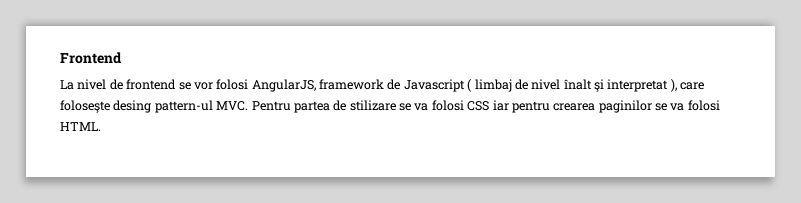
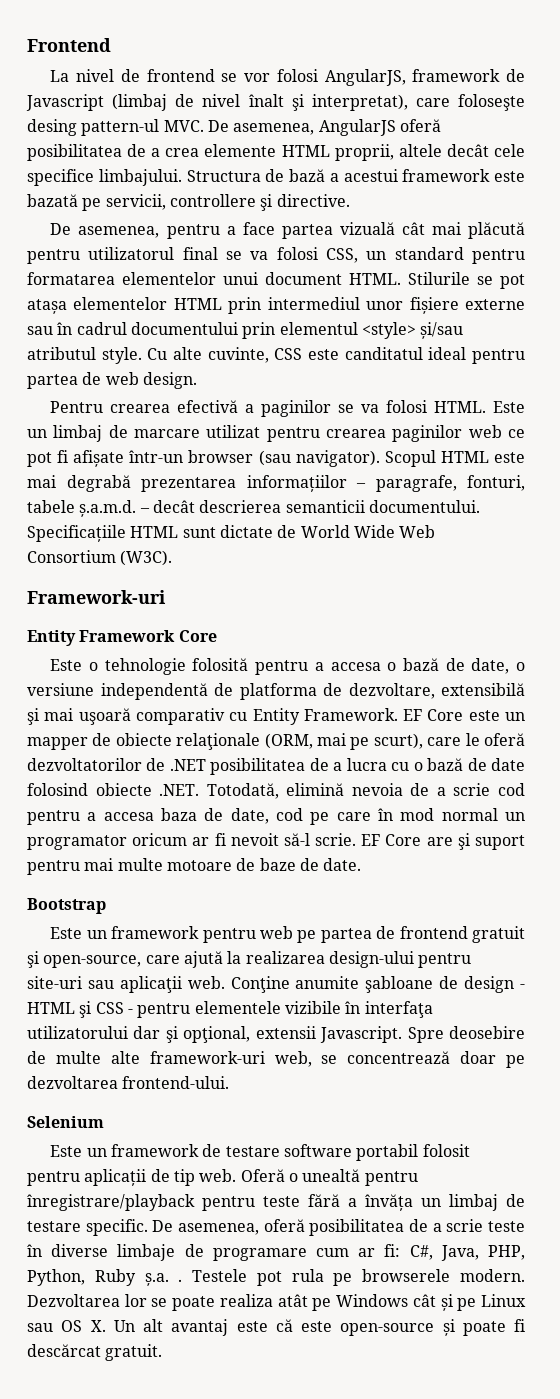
[467,79,512,92] ( limbaj -> [112,94,168,111] (limbaj
[607,79,677,92] interpretat ), -> [311,94,408,111] interpretat),
[251,100,596,113] Pentru partea de stilizare se va folosi CSS iar pentru crearea -> [207,119,441,136] [27,144,525,161] [27,169,525,186] [27,194,350,211] [50,222,525,239] [27,247,525,264] [27,272,525,289] [27,297,525,314] [27,322,464,339] [27,347,525,364] [27,372,197,389] [50,400,255,413] De asemenea, AngularJS oferă posibilitatea de a crea elemente HTML proprii, altele decât cele specifice limbajului. Structura de bază a acestui framework este bazată pe servicii, controllere şi directive. // De asemenea, pentru a face partea vizuală cât mai plăcută pentru utilizatorul final se va folosi CSS, un standard pentru formatarea elementelor unui document HTML. Stilurile se pot atașa elementelor HTML prin intermediul unor fișiere externe sau în cadrul documentului prin elementul <style> și/sau atributul style. Cu alte cuvinte, CSS este canditatul ideal pentru partea de web design. // Pentru crearea efectivă a
(101, 126) none -> [492,401,525,413] [27,425,525,442] [27,450,525,467] [27,475,525,492] [27,500,480,517] [27,525,436,542] [27,550,173,566] [27,590,166,604] [27,630,217,646] [50,658,526,675] [27,683,525,700] [27,708,525,725] [27,733,525,750] [27,758,525,775] [27,783,525,799] [27,808,525,825] [27,833,525,850] [27,858,362,875] [27,898,106,914] [50,926,525,943] [27,951,472,968] [27,976,526,993] [27,1001,433,1018] [27,1026,526,1043] [27,1051,525,1068] [27,1076,230,1089] [27,1116,104,1128] [50,1144,470,1161] [27,1169,418,1186] [27,1194,525,1211] [27,1219,525,1236] [27,1244,525,1261] [27,1269,525,1286] [27,1294,527,1311] [27,1319,525,1336] [27,1344,163,1361] Este un limbaj de marcare utilizat pentru crearea paginilor web ce pot fi afișate într-un browser (sau navigator). Scopul HTML este mai degrabă prezentarea informațiilor – paragrafe, fonturi, tabele ș.a.m.d. – decât descrierea semanticii documentului. Specificațiile HTML sunt dictate de World Wide Web Consortium (W3C). // Framework-uri // Entity Framework Core // Este o tehnologie folosită pentru a accesa o bază de date, o versiune independentă de platforma de dezvoltare, extensibilă şi mai uşoară comparativ cu Entity Framework. EF Core este un mapper de obiecte relaţionale (ORM, mai pe scurt), care le oferă dezvoltatorilor de .NET posibilitatea de a lucra cu o bază de date folosind obiecte .NET. Totodată, elimină nevoia de a scrie cod pentru a accesa baza de date, cod pe care în mod normal un programator oricum ar fi nevoit să-l scrie. EF Core are şi suport pentru mai multe motoare de baze de date. // Bootstrap // Este un framework pentru web pe partea de frontend gratuit şi open-source, care ajută la realizarea design-ului pentru site-uri sau aplicaţii web. Conţine anumite şabloane de design - HTML şi CSS - pentru elementele vizibile în interfaţa utilizatorului dar şi opţional, extensii Javascript. Spre deosebire de multe alte framework-uri web, se concentrează doar pe dezvoltarea frontend-ului. // Selenium // Este un framework de testare software portabil folosit pentru aplicații de tip web. Oferă o unealtă pentru înregistrare/playback pentru teste fără a învăța un limbaj de testare specific. De asemenea, oferă posibilitatea de a scrie teste în diverse limbaje de programare cum ar fi: C#, Java, PHP, Python, Ruby ș.a. . Testele pot rula pe browserele modern. Dezvoltarea lor se poate realiza atât pe Windows cât și pe Linux sau OS X. Un alt avantaj este că este open-source și poate fi descărcat gratuit.

